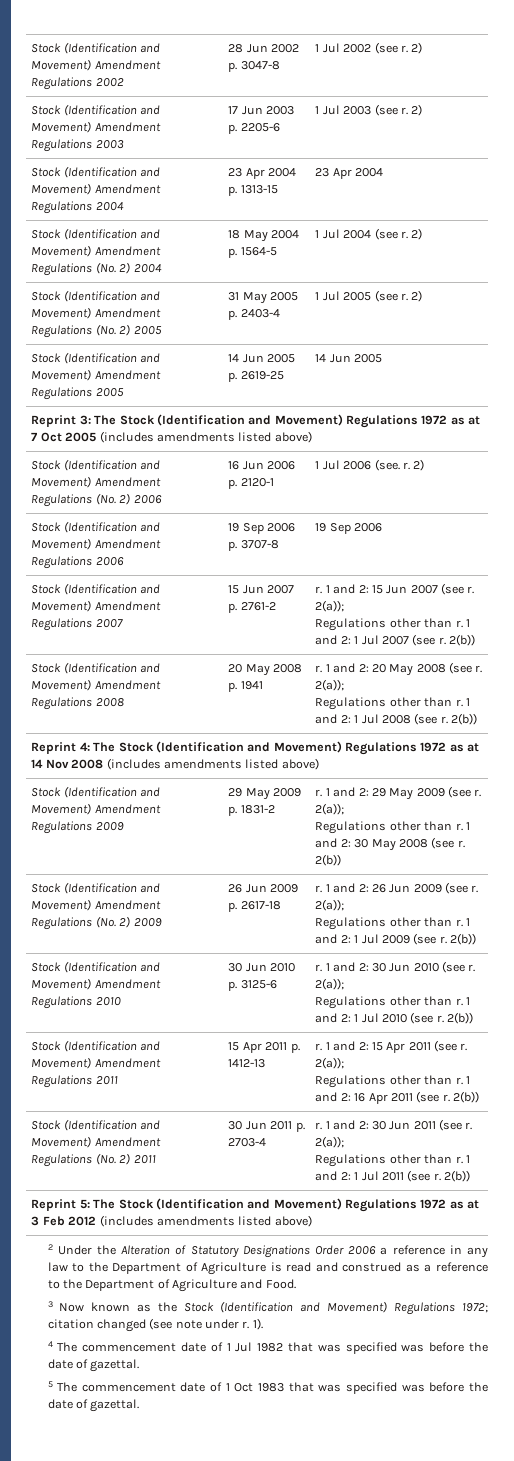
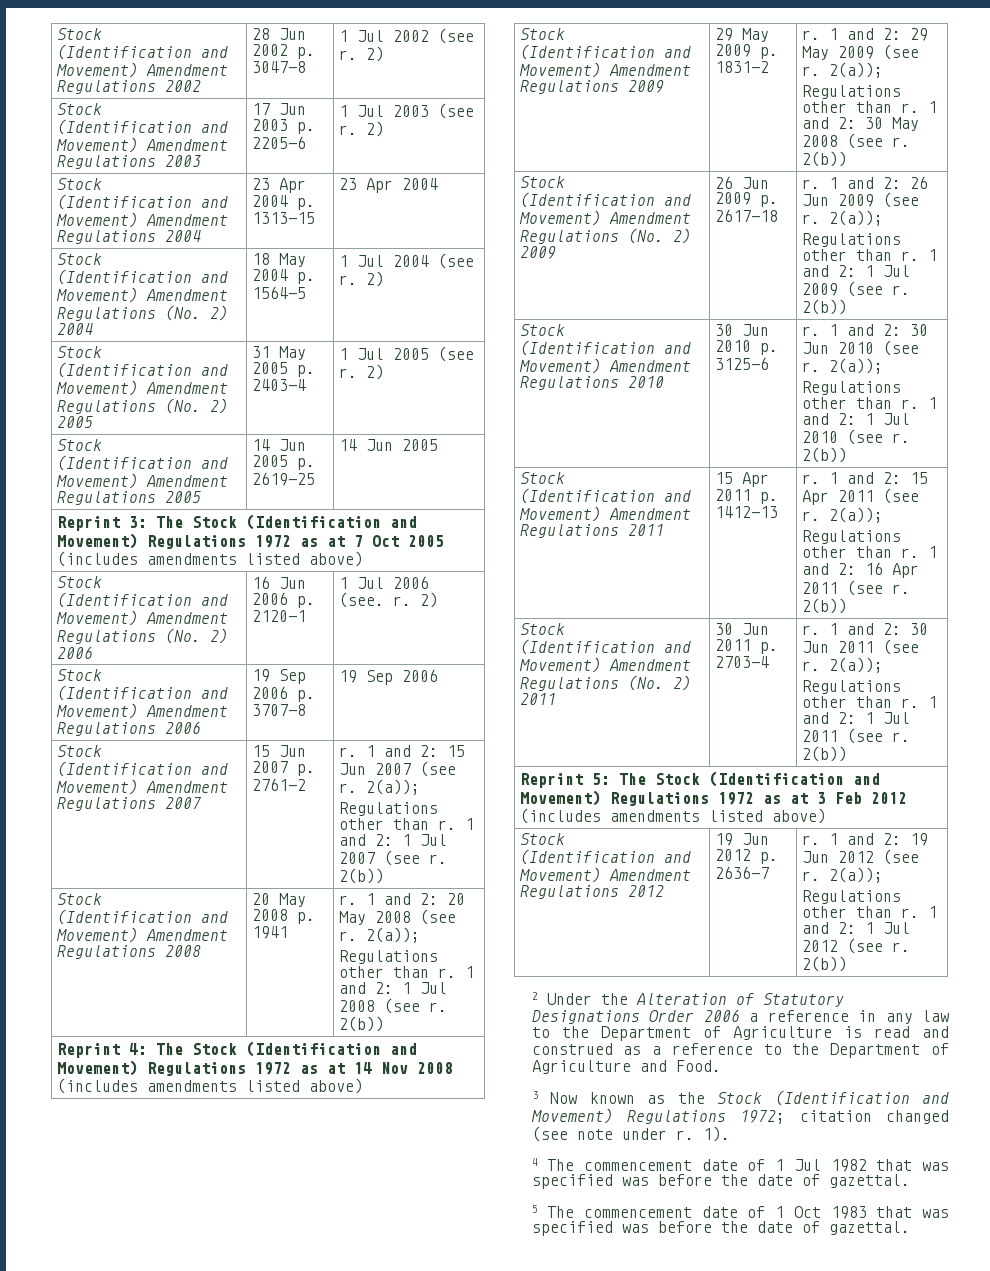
(312, 1221) none -> [519,833,565,845] [519,849,691,865] [518,867,691,883] [519,885,664,899] [714,833,769,846] [714,849,778,864] [714,866,769,879] [801,833,928,846] [801,849,919,865] [801,867,883,883] [801,890,901,904] [801,906,937,918] [801,922,910,934] [801,938,910,954] [801,956,847,972] // Stock (Identification and Movement) Amendment Regulations 2012 | 19 Jun 2012 p. 2636-7 | r. 1 and 2: 19 Jun 2012 (see r. 2(a)); // Regulations other than r. 1 and 2: 1 Jul 2012 (see r. 2(b))

